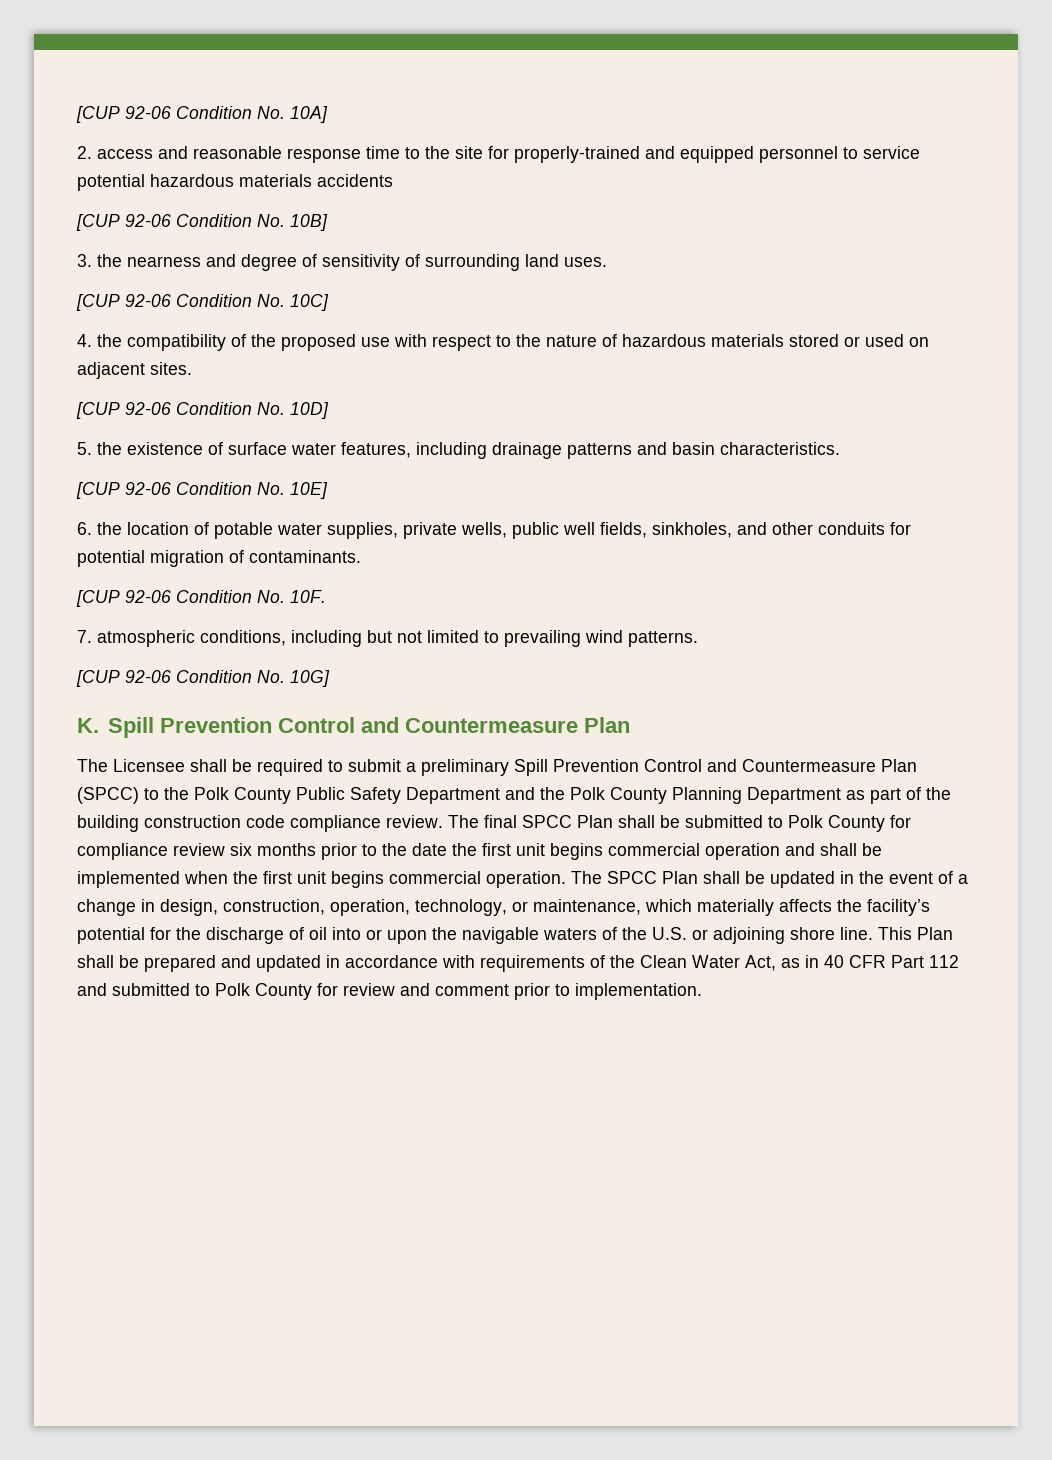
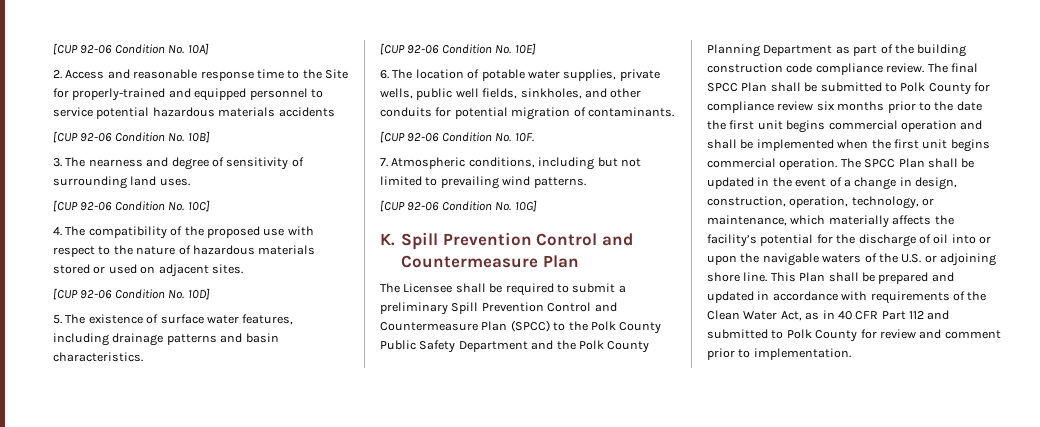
[97,149,153,159] access -> [65,70,105,79] Access
[455,146,483,159] site -> [325,69,348,79] Site
[97,254,122,267] the -> [65,157,86,167] The
[97,334,122,347] the -> [65,226,86,236] The
[97,442,122,455] the -> [65,314,86,324] The
[97,522,122,535] the -> [392,69,413,79] The
[97,630,195,647] atmospheric -> [391,157,466,169] Atmospheric

